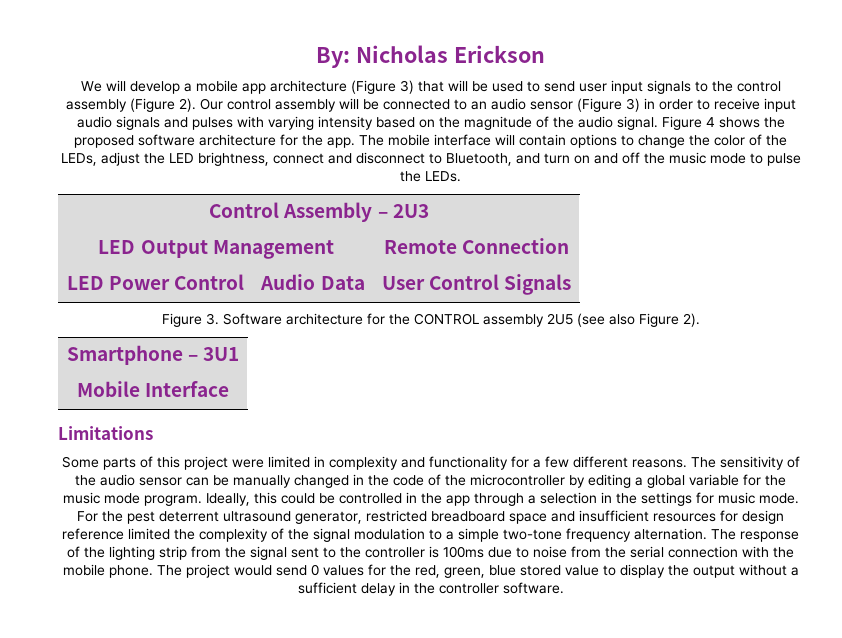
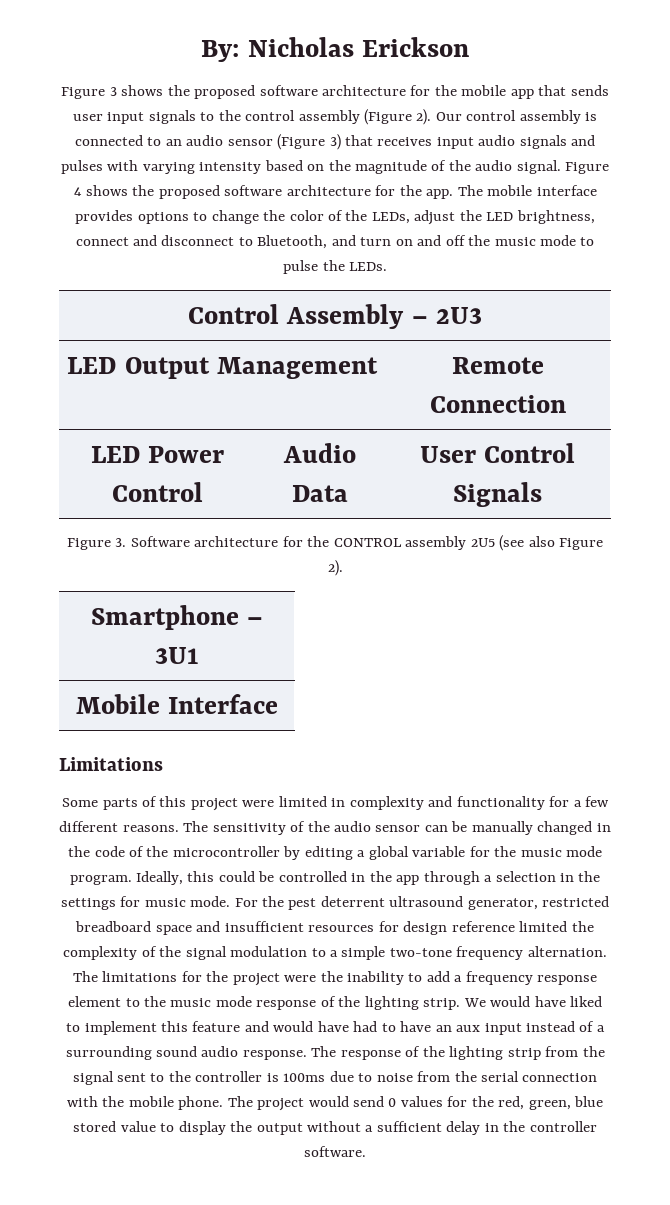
[80,80,575,94] We will develop a mobile app architecture (Figure 3) that will be used to send -> [61,85,609,99] Figure 3 shows the proposed software architecture for the mobile app that sends
[338,98,379,110] will be -> [585,112,598,121] is
[643,98,760,110] in order to receive -> [344,135,433,146] that receives
[495,134,566,146] will contain -> [75,210,134,224] provides
(736, 534) none -> [102,971,598,986] [68,996,602,1010] [66,1021,605,1035] [65,1046,337,1060] limitations for the project were the inability to add a frequency response element to the music mode response of the lighting strip. We would have liked to implement this feature and would have had to have an aux input instead of a surrounding sound audio response. The

